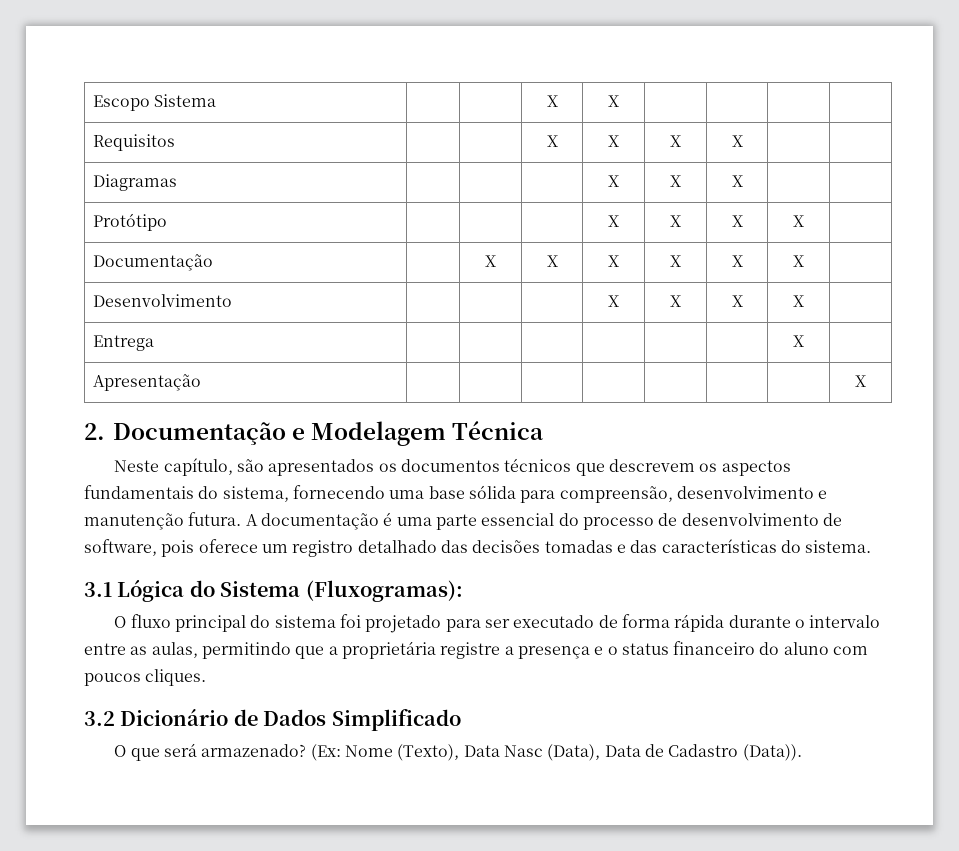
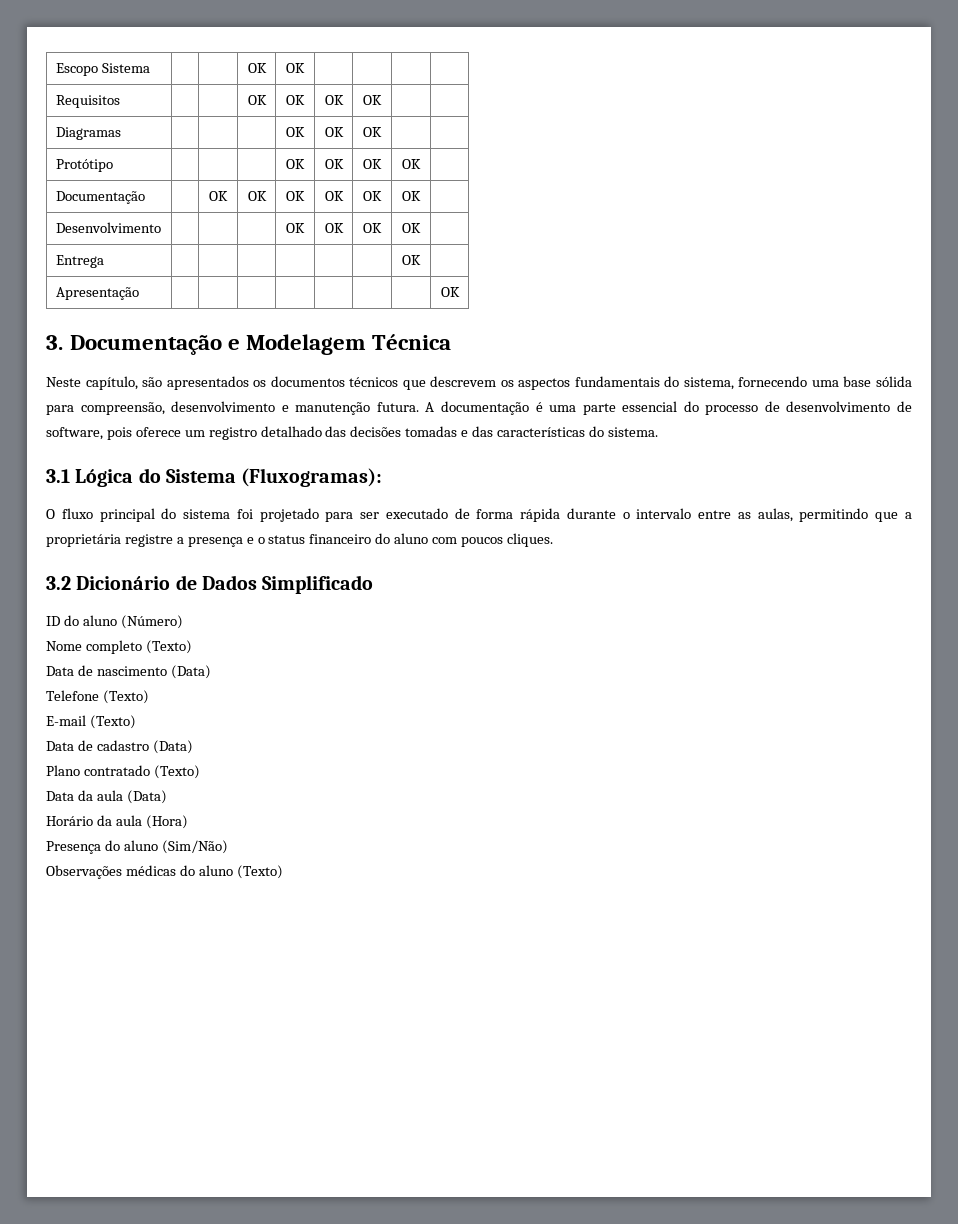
[546,95,558,107] [608,95,619,107] X | X -> [247,63,267,73] [286,63,305,73] OK | OK
[546,135,558,147] [608,135,619,147] [670,135,681,147] [731,135,743,147] [93,174,178,191] [608,175,619,187] [670,175,681,187] [731,175,743,187] [93,213,168,231] [608,215,619,227] [670,215,681,227] [731,215,743,227] [793,215,804,227] [93,254,214,271] [485,255,496,267] [546,255,558,267] [608,255,619,267] [670,255,681,267] [731,255,743,267] [793,255,804,267] [93,294,233,307] [608,295,619,307] [670,295,681,307] [731,295,743,307] [793,295,804,307] X | X | X | X | | // Diagramas | | | | X | X | X | | // Protótipo | | | | X | X | X | X | // Documentação | | X | X | X | X | X | X | // Desenvolvimento | | | | X | X | X | X -> [247,95,267,105] [286,95,305,105] [324,95,344,105] [363,95,382,105] [55,127,121,140] [286,127,305,137] [324,127,344,137] [363,127,382,137] [55,159,113,172] [286,159,305,169] [324,159,344,169] [363,159,382,169] [402,159,421,169] [55,191,145,204] [209,191,228,201] [247,191,267,201] [286,191,305,201] [324,191,344,201] [363,191,382,201] [402,191,421,201] [55,222,161,233] [286,223,305,233] [324,223,344,233] [363,223,382,233] [402,223,421,233] OK | OK | OK | OK | | // Diagramas | | | | OK | OK | OK | | // Protótipo | | | | OK | OK | OK | OK | // Documentação | | OK | OK | OK | OK | OK | OK | // Desenvolvimento | | | | OK | OK | OK | OK
[793,335,804,347] X -> [402,255,421,265] OK
[855,375,866,387] [84,423,105,440] X // 2. -> [440,287,460,297] [46,335,63,350] OK // 3.
[114,743,802,761] O que será armazenado? (Ex: Nome (Texto), Data Nasc (Data), Data de Cadastro (Data)). -> [46,615,183,629] [46,640,192,654] [46,665,211,679] [46,690,149,704] [46,715,136,729] [46,740,193,754] [46,765,200,779] [46,790,167,804] [46,815,188,829] [46,840,228,854] [46,865,283,879] ID do aluno (Número) // Nome completo (Texto) // Data de nascimento (Data) // Telefone (Texto) // E-mail (Texto) // Data de cadastro (Data) // Plano contratado (Texto) // Data da aula (Data) // Horário da aula (Hora) // Presença do aluno (Sim/Não) // Observações médicas do aluno (Texto)

